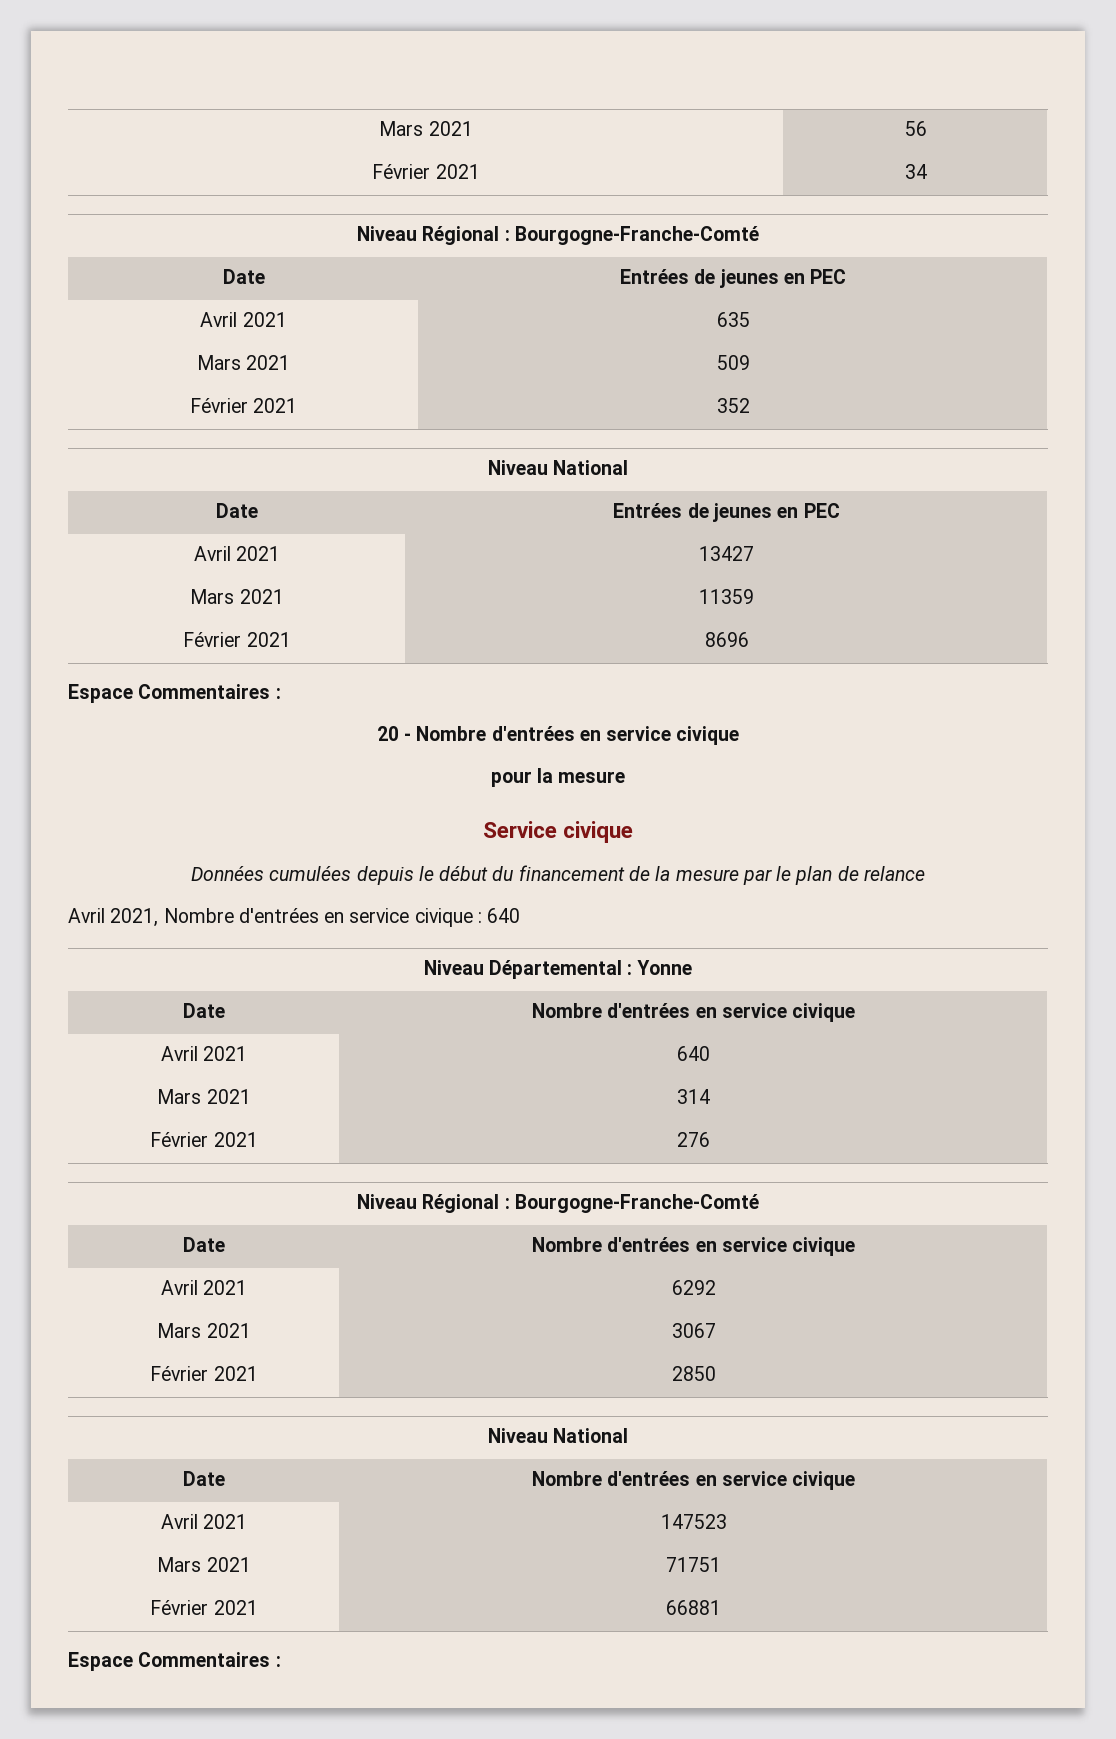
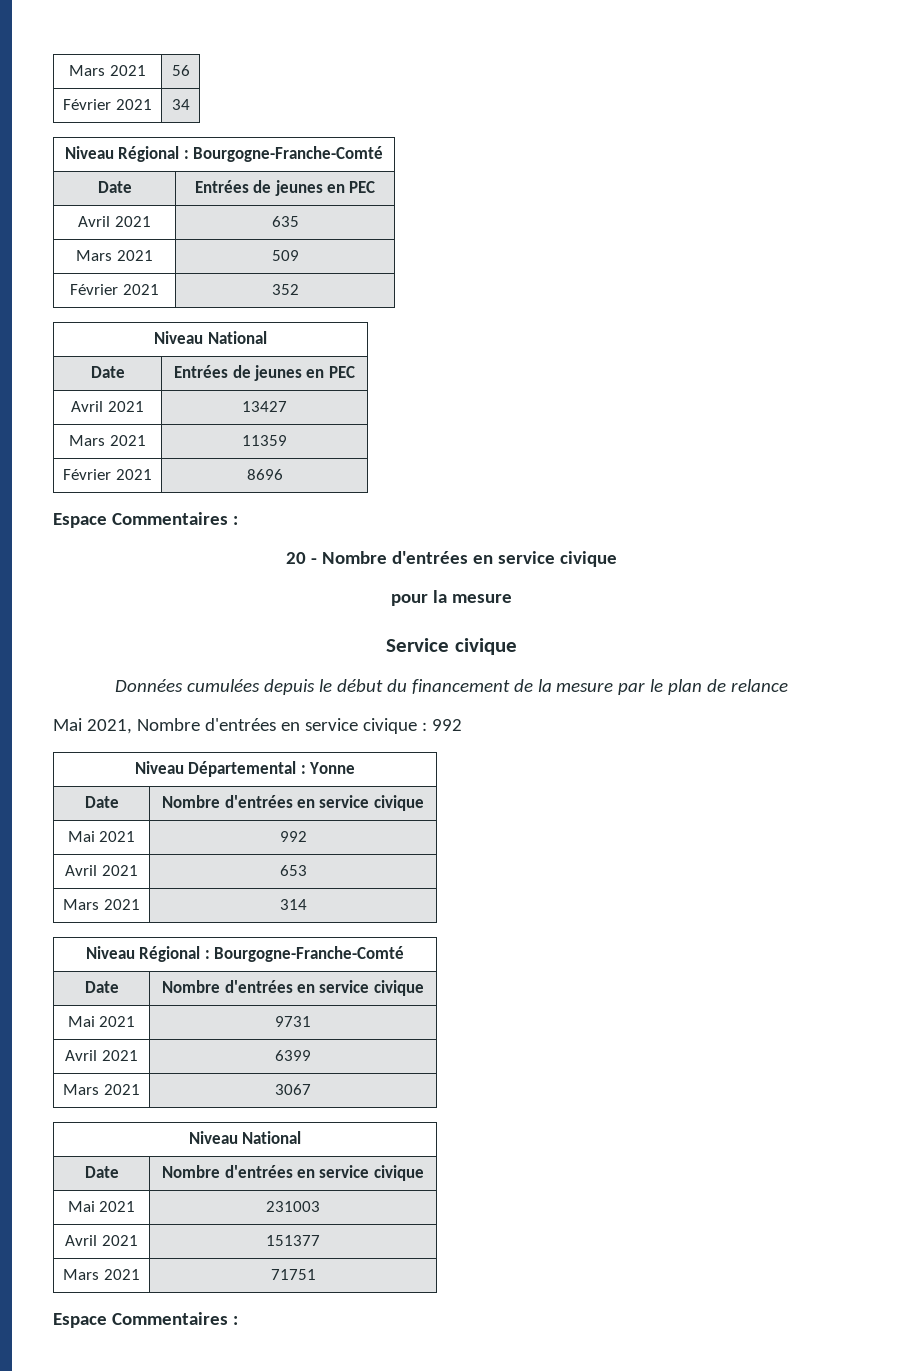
[68,908,105,923] Avril -> [53,718,82,731] Mai
[487,908,521,923] 640 -> [431,719,462,731] 992
[160,1046,248,1061] [677,1046,710,1061] // Avril 2021 | 640 -> [67,831,136,842] [279,831,307,842] [65,865,138,876] [279,865,307,876] // Mai 2021 | 992 // Avril 2021 | 653
[150,1132,258,1147] [677,1132,710,1147] // Février 2021 | 276 -> (307, 904) none
[160,1280,248,1295] [671,1280,716,1295] // Avril 2021 | 6292 -> [67,1016,136,1027] [275,1016,311,1027] [65,1050,138,1061] [275,1050,311,1061] // Mai 2021 | 9731 // Avril 2021 | 6399
[150,1366,258,1381] [671,1366,716,1381] // Février 2021 | 2850 -> (311, 1089) none
[160,1514,248,1529] [660,1514,727,1529] // Avril 2021 | 147523 -> [67,1201,136,1212] [266,1201,320,1212] [65,1235,138,1246] [266,1235,320,1246] // Mai 2021 | 231003 // Avril 2021 | 151377
[150,1600,258,1615] [666,1600,721,1615] // Février 2021 | 66881 -> (316, 1274) none

